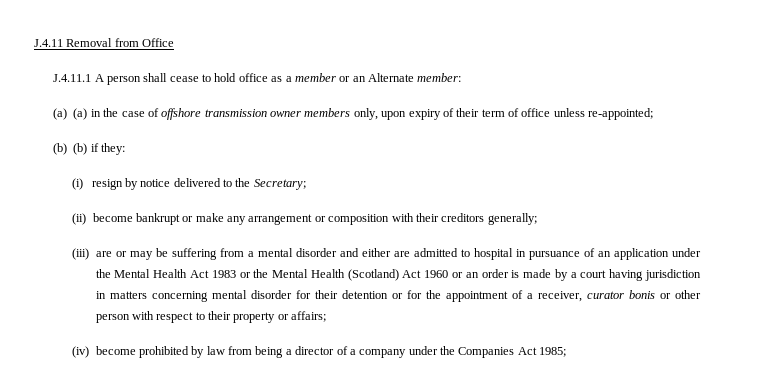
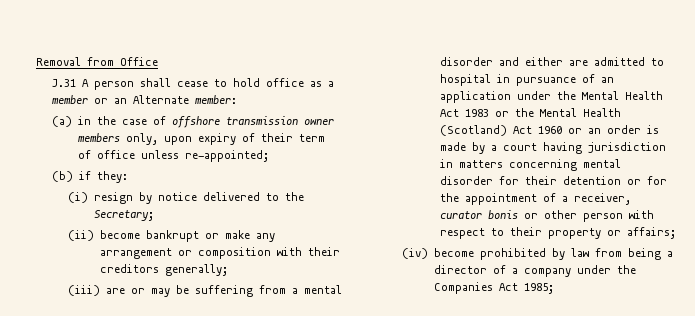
[34,39,63,47] J.4.11 -> (36, 61) none
[53,74,92,82] J.4.11.1 -> [51,79,76,87] J.31
[73,108,88,120] (a) -> (72, 121) none
[73,143,88,155] (b) -> (73, 176) none

